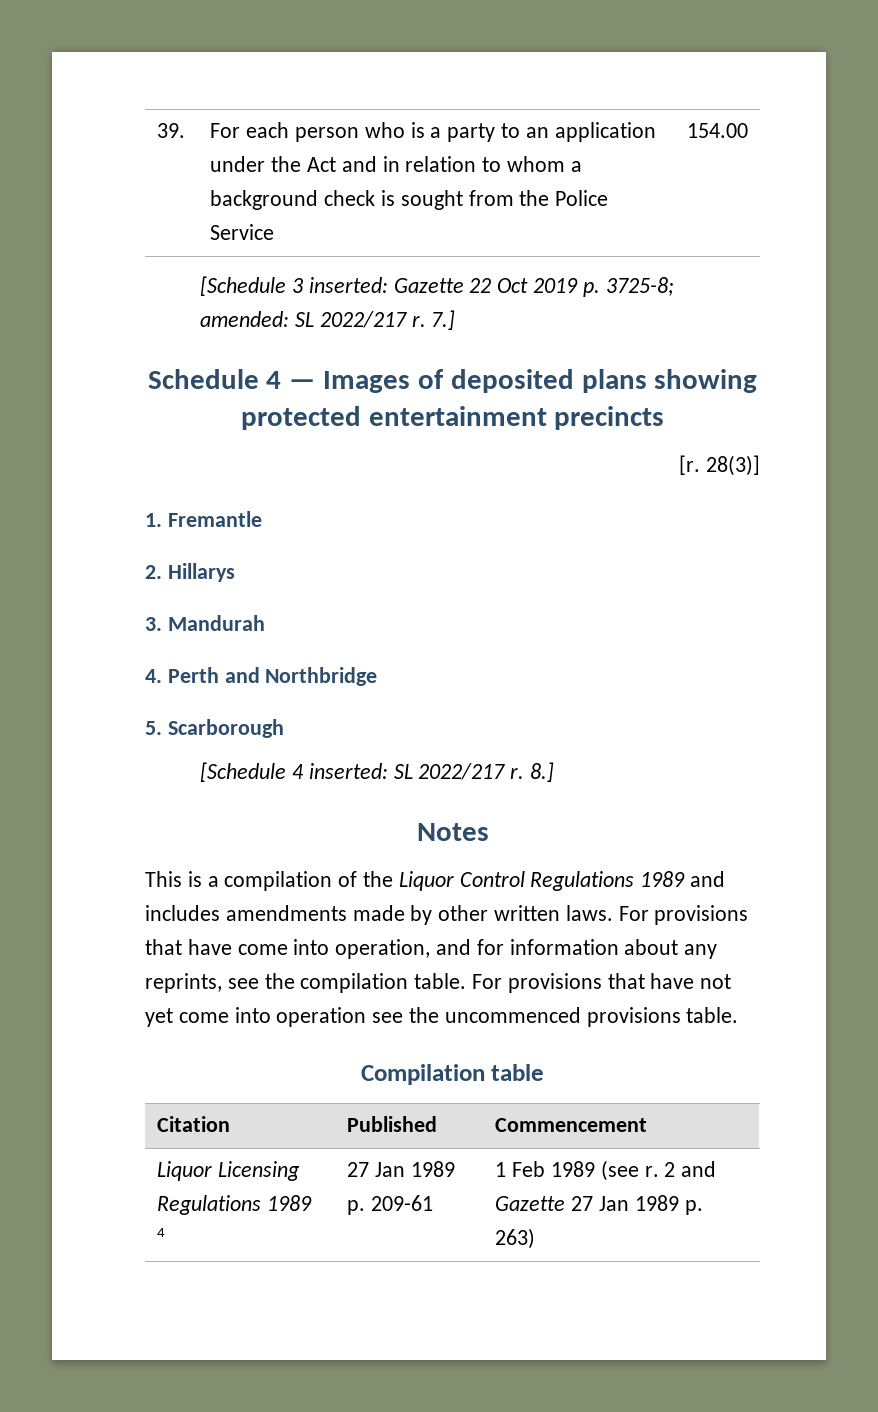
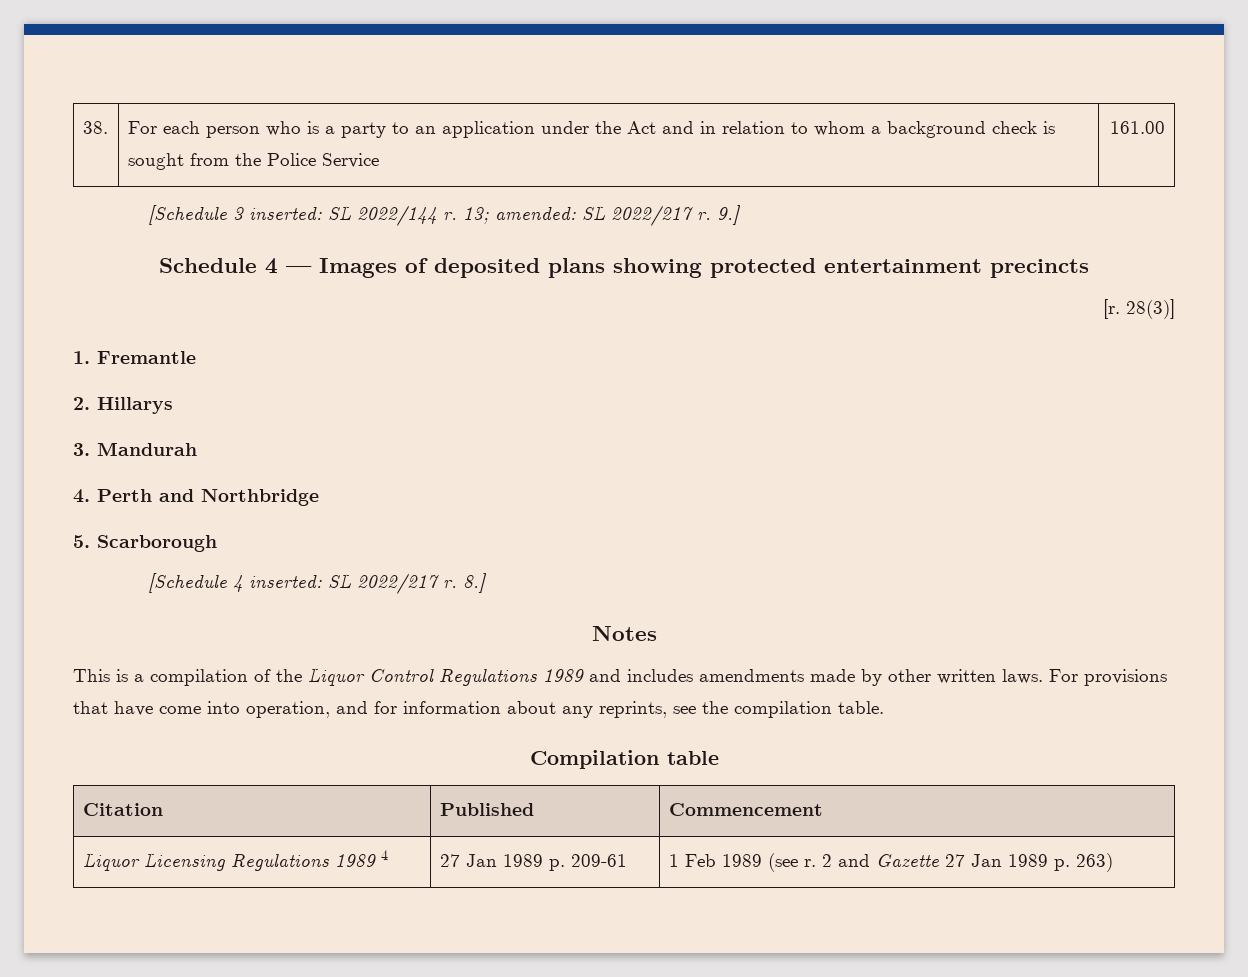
[157,123,186,138] 39. -> [82,121,108,134] 38.
[686,123,748,138] 154.00 -> [1110,121,1166,134] 161.00
[393,277,674,297] Gazette 22 Oct 2019 p. 3725-8; -> [328,205,490,226] SL 2022/144 r. 13;
[431,310,456,330] 7.] -> [717,205,742,225] 9.]
[472,973,732,993] [145,1007,739,1027] For provisions that have not yet come into operation see the uncommenced provisions table. -> (884, 707) none

